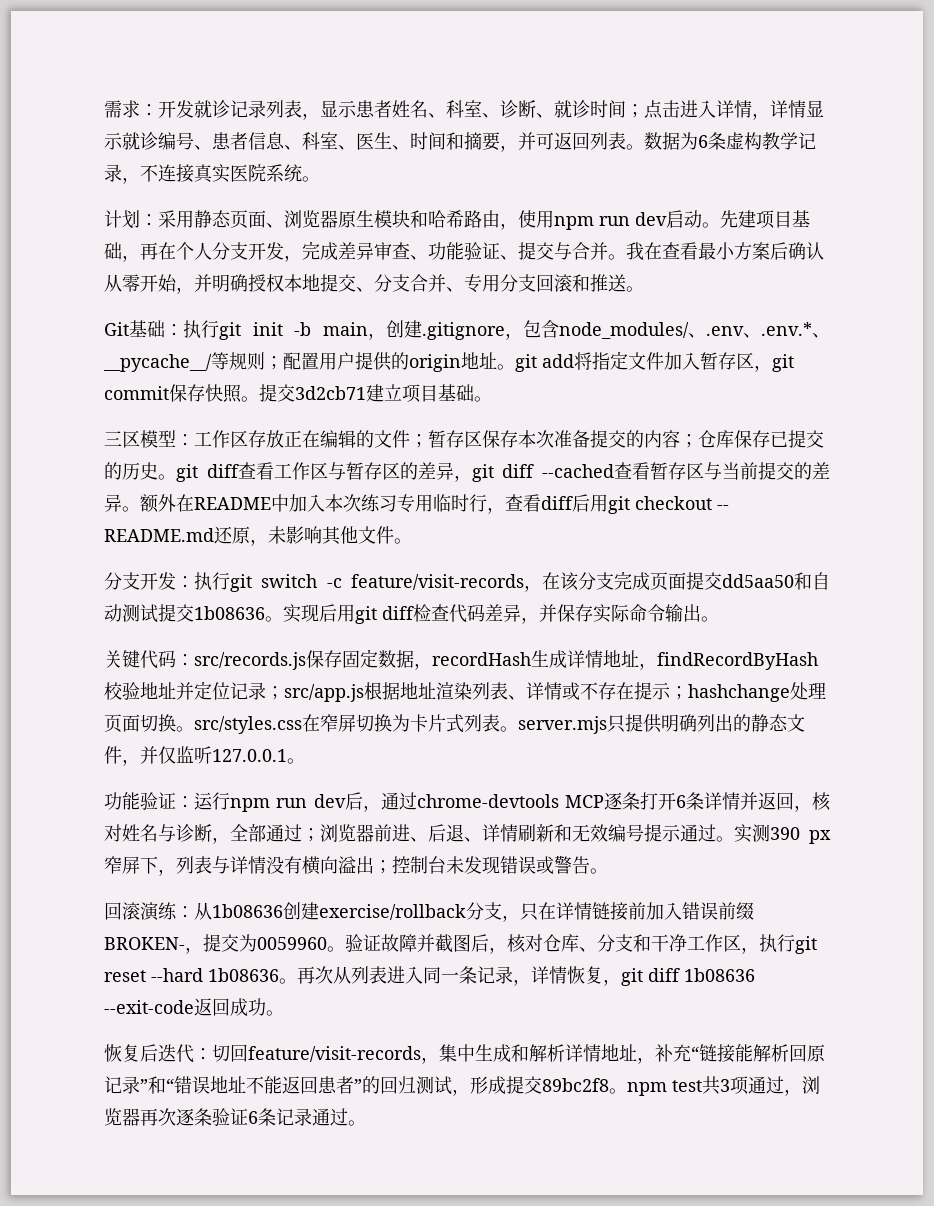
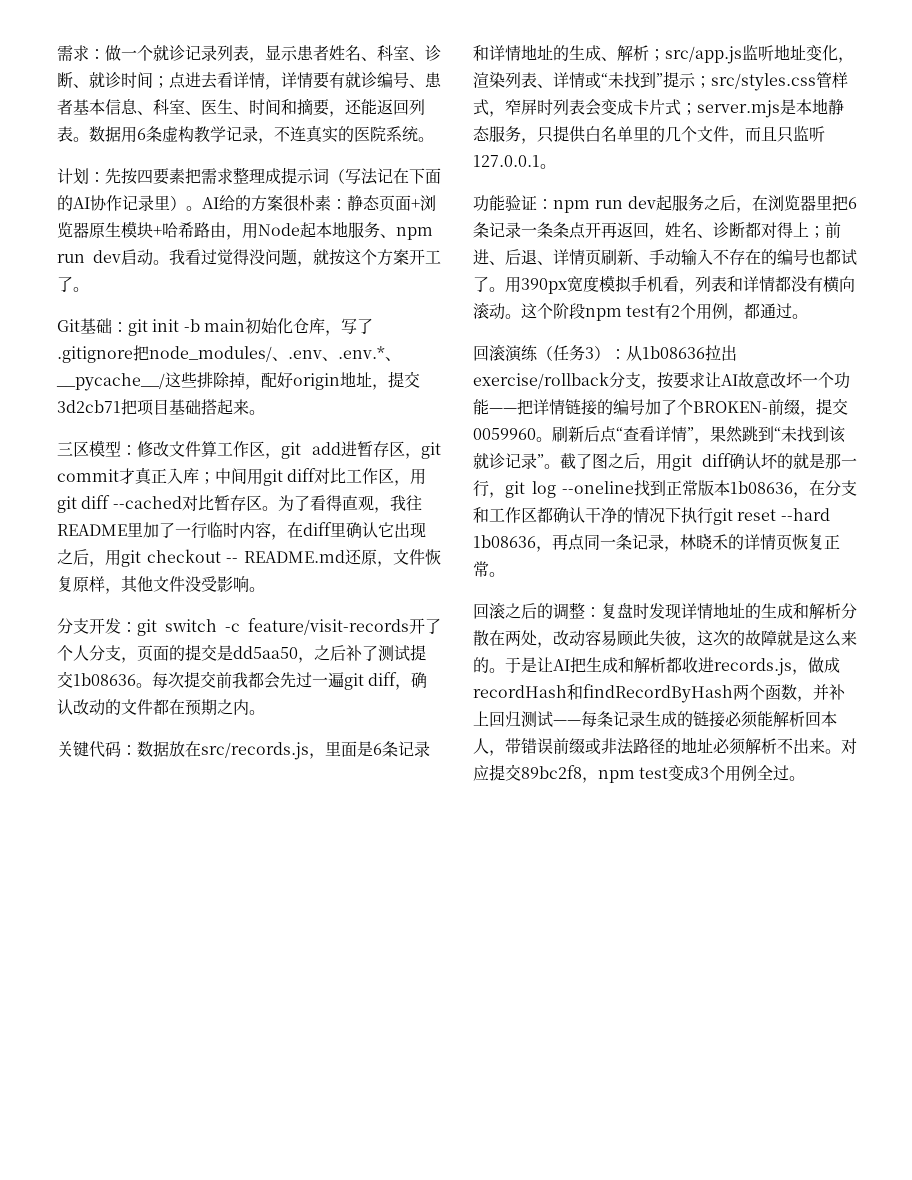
[158,100,194,118] 开发 -> [105,45,153,61] 做一个
[662,100,716,118] 击进入 -> [185,72,233,89] 进去看
[806,100,824,117] [104,132,123,150] 显示 -> [313,72,345,89] 要有
(248, 141) none -> [73,99,105,115] 基本
[518,132,554,150] 并可 -> [345,99,377,115] 还能
[680,132,698,150] 为 -> [121,126,137,143] 用
[176,164,230,183] 接真实 -> [306,125,354,143] 真实的
[158,210,194,228] 采用 -> [105,167,441,185] [57,195,347,212] 先按四要素把需求整理成提示词（写法记在下面的AI协作记录里）。AI给的方案很朴素：
[266,223,284,228] 、 -> [411,199,420,209] +
[410,210,428,228] 和 -> [153,226,162,236] +
[518,210,554,228] 使用 -> [242,221,396,239] 用Node起本地服务、
[720,210,810,229] [104,241,824,262] [104,274,626,294] 先建项目基础，再在个人分支开发，完成差异审查、功能验证、提交与合并。我在查看最小方案后确认从零开始，并明确授权本地提交、分支合并、专用分支回滚和推送 -> [169,249,441,267] [57,276,73,292] 我看过觉得没问题，就按这个方案开工了
[183,320,219,338] 执行 -> (128, 327) none
[368,320,559,340] ，创建.gitignore，包含 -> [244,318,373,336] [57,345,149,363] 初始化仓库，写了.gitignore把
[211,351,794,372] [104,384,259,403] 等规则；配置用户提供的origin地址。git add将指定文件加入暂存区，git commit保存快照。 -> [165,371,388,390] 这些排除掉，配好origin地址，
[366,384,474,403] 建立项目基础 -> [121,399,249,416] 把项目基础搭起来
[194,430,824,448] [104,462,830,482] [104,494,590,514] 工作区存放正在编辑的文件；暂存区保存本次准备提交的内容；仓库保存已提交的历史。git diff查看工作区与暂存区的差异，git diff --cached查看暂存区与当前提交的差异。额外在README中加入本次练习专用临时行，查看diff后 -> [137,441,441,459] [57,467,427,486] [57,495,422,513] [57,522,426,540] [57,549,105,567] 修改文件算工作区，git add进暂存区，git commit才真正入库；中间用git diff对比工作区，用git diff --cached对比暂存区。为了看得直观，我往README里加了一行临时内容，在diff里确认它出现之后，
[268,526,394,545] 未影响其他文件 -> [393,549,442,565] [57,576,249,594] 文件恢复原样，其他文件没受影响
[194,572,230,590] 执行 -> (137, 627) none
[524,571,830,592] [104,604,719,624] [104,649,818,670] [104,681,826,702] [104,714,805,734] [104,746,176,766] ，在该分支完成页面提交dd5aa50和自动测试提交1b08636。实现后用git diff检查代码差异，并保存实际命令输出。 // 关键代码：src/records.js保存固定数据，recordHash生成详情地址，findRecordByHash校验地址并定位记录；src/app.js根据地址渲染列表、详情或不存在提示；hashchange处理页面切换。src/styles.css在窄屏切换为卡片式列表。server.mjs只提供明确列出的静态文件，并仅 -> [409,618,441,634] [57,644,426,663] [57,671,428,690] [57,699,265,716] [57,741,430,760] [473,44,854,64] [473,71,848,91] [473,98,844,118] [473,125,793,144] 开了个人分支，页面的提交是dd5aa50，之后补了测试提交1b08636。每次提交前我都会先过一遍git diff，确认改动的文件都在预期之内。 // 关键代码：数据放在src/records.js，里面是6条记录和详情地址的生成、解析；src/app.js监听地址变化，渲染列表、详情或“未找到”提示；src/styles.css管样式，窄屏时列表会变成卡片式；server.mjs是本地静态服务，只提供白名单里的几个文件，而且只
[194,792,831,812] [104,824,831,844] [104,855,590,876] 运行npm run dev后，通过chrome-devtools MCP逐条打开6条详情并返回，核对姓名与诊断，全部通过；浏览器前进、后退、详情刷新和无效编号提示通过。实测390 px窄屏下，列表与详情没有横向溢出；控制台未发现错误或警告 -> [553,195,857,213] [473,222,841,240] [473,248,857,266] [473,275,855,294] [473,302,793,321] npm run dev起服务之后，在浏览器里把6条记录一条条点开再返回，姓名、诊断都对得上；前进、后退、详情页刷新、手动输入不存在的编号也都试了。用390px宽度模拟手机看，列表和详情都没有横向滚动。这个阶段npm test有2个用例，都通过
(177, 911) none -> [537,345,610,361] （任务3）
[283,902,319,920] 创建 -> [705,345,737,361] 拉出
[520,902,754,921] [104,934,759,954] 只在详情链接前加入错误前缀BROKEN-，提交为0059960。验证故障并截图后，核对仓库、分支和干净工作区， -> [657,372,850,389] [473,398,848,417] [473,426,846,444] [473,453,857,471] [473,480,857,498] [473,507,681,523] 按要求让AI故意改坏一个功能——把详情链接的编号加了个BROKEN-前缀，提交0059960。刷新后点“查看详情”，果然跳到“未找到该就诊记录”。截了图之后，用git diff确认坏的就是那一行，git log --oneline找到正常版本1b08636，在分支和工作区都确认干净的情况下
[279,966,755,986] [104,998,284,1016] [104,1044,825,1064] [104,1076,506,1096] 。再次从列表进入同一条记录，详情恢复，git diff 1b08636 --exit-code返回成功。 // 恢复后迭代：切回feature/visit-records，集中生成和解析详情地址，补充“链接能解析回原记录”和“错误地址不能返回患者”的回归测试，形成 -> [536,533,840,552] [473,561,505,577] [473,602,857,620] [473,630,857,648] [473,657,840,676] [473,684,845,703] [473,711,837,728] [473,737,857,756] [473,765,489,781] ，再点同一条记录，林晓禾的详情页恢复正常。 // 回滚之后的调整：复盘时发现详情地址的生成和解析分散在两处，改动容易顾此失彼，这次的故障就是这么来的。于是让AI把生成和解析都收进records.js，做成recordHash和findRecordByHash两个函数，并补上回归测试——每条记录生成的链接必须能解析回本人，带错误前缀或非法路径的地址必须解析不出来。对应
[609,1076,820,1096] [104,1108,330,1126] 。npm test共3项通过，浏览器再次逐条验证6条记录通 -> [582,765,774,783] ，npm test变成3个用例全

